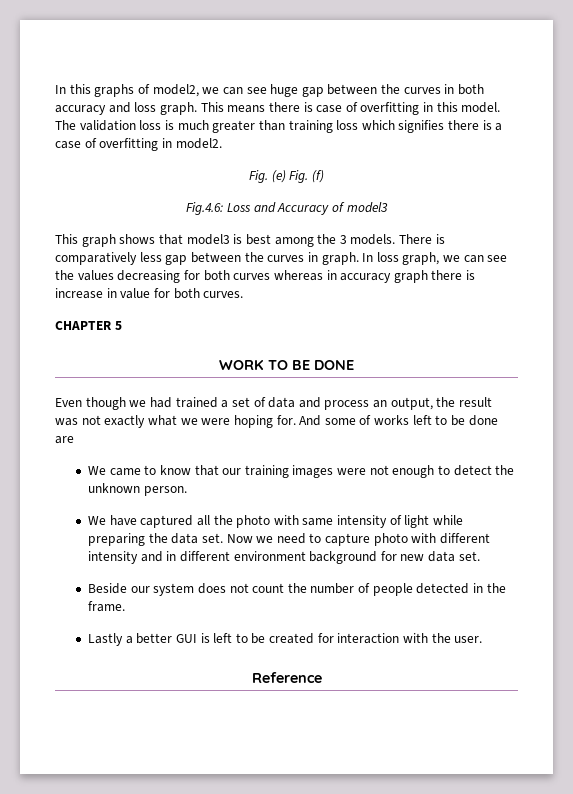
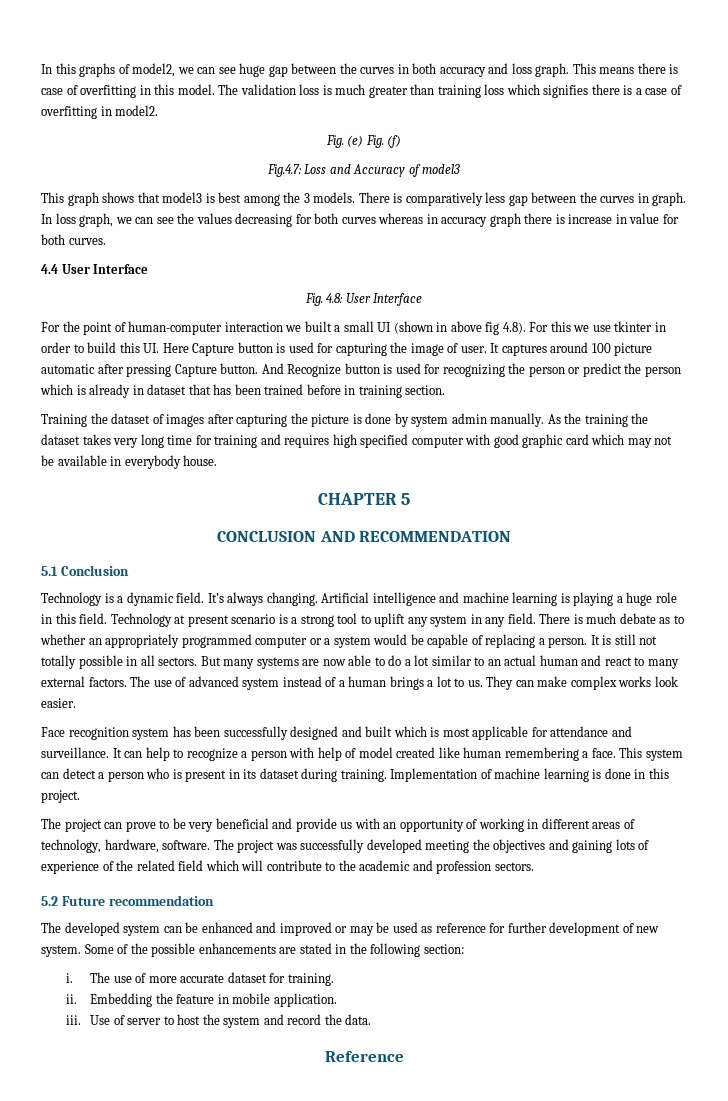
[186,202,224,215] Fig.4.6: -> [266,164,302,177] Fig.4.7:
[55,321,122,330] [219,360,354,370] [55,397,493,410] [55,415,498,428] [55,436,74,444] [87,465,515,478] [87,483,187,496] [87,515,464,528] [87,533,491,546] [87,551,480,564] [87,583,506,596] [87,601,125,612] [87,633,483,646] CHAPTER 5 // WORK TO BE DONE // Even though we had trained a set of data and process an output, the result was not exactly what we were hoping for. And some of works left to be done are // We came to know that our training images were not enough to detect the unknown person. // We have captured all the photo with same intensity of light while preparing the data set. Now we need to capture photo with different intensity and in different environment background for new data set. // Beside our system does not count the number of people detected in the frame. // Lastly a better GUI is left to be created for interaction with the user. -> [41,264,149,274] [304,293,423,306] [41,321,666,335] [41,342,653,356] [41,363,681,377] [40,384,446,398] [41,413,649,427] [41,434,673,448] [41,455,218,469] [317,493,411,505] [217,531,511,542] [41,565,129,576] [41,592,677,606] [41,613,684,627] [40,634,658,648] [41,655,679,669] [41,676,678,690] [41,698,76,708] [41,726,632,740] [41,747,683,761] [41,768,669,782] [41,790,80,803] [41,818,635,832] [41,839,650,853] [41,860,534,874] [41,895,214,906] [41,922,660,936] [41,943,464,957] [65,972,334,986] [65,993,337,1007] [65,1014,372,1028] 4.4 User Interface // Fig. 4.8: User Interface // For the point of human-computer interaction we built a small UI (shown in above fig 4.8). For this we use tkinter in order to build this UI. Here Capture button is used for capturing the image of user. It captures around 100 picture automatic after pressing Capture button. And Recognize button is used for recognizing the person or predict the person which is already in dataset that has been trained before in training section. // Training the dataset of images after capturing the picture is done by system admin manually. As the training the dataset takes very long time for training and requires high specified computer with good graphic card which may not be available in everybody house. // CHAPTER 5 // CONCLUSION AND RECOMMENDATION // 5.1 Conclusion // Technology is a dynamic field. It’s always changing. Artificial intelligence and machine learning is playing a huge role in this field. Technology at present scenario is a strong tool to uplift any system in any field. There is much debate as to whether an appropriately programmed computer or a system would be capable of replacing a person. It is still not totally possible in all sectors. But many systems are now able to do a lot similar to an actual human and react to many external factors. The use of advanced system instead of a human brings a lot to us. They can make complex works look easier. // Face recognition system has been successfully designed and built which is most applicable for attendance and surveillance. It can help to recognize a person with help of model created like human remembering a face. This system can detect a person who is present in its dataset during training. Implementation of machine learning is done in this project. // The project can prove to be very beneficial and provide us with an opportunity of working in different areas of technology, hardware, software. The project was successfully developed meeting the objectives and gaining lots of experience of the related field which will contribute to the academic and profession sectors. // 5.2 Future recommendation // The developed system can be enhanced and improved or may be used as reference for further development of new system. Some of the possible enhancements are stated in the following section: // i. The use of more accurate dataset for training. // ii. Embedding the feature in mobile application. // iii. Use of server to host the system and record the data.

